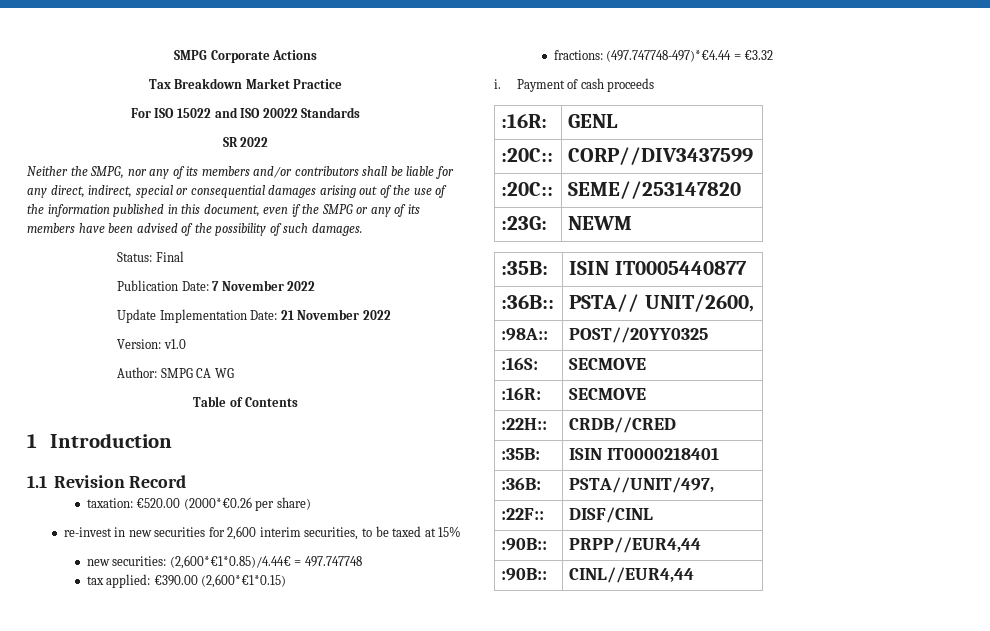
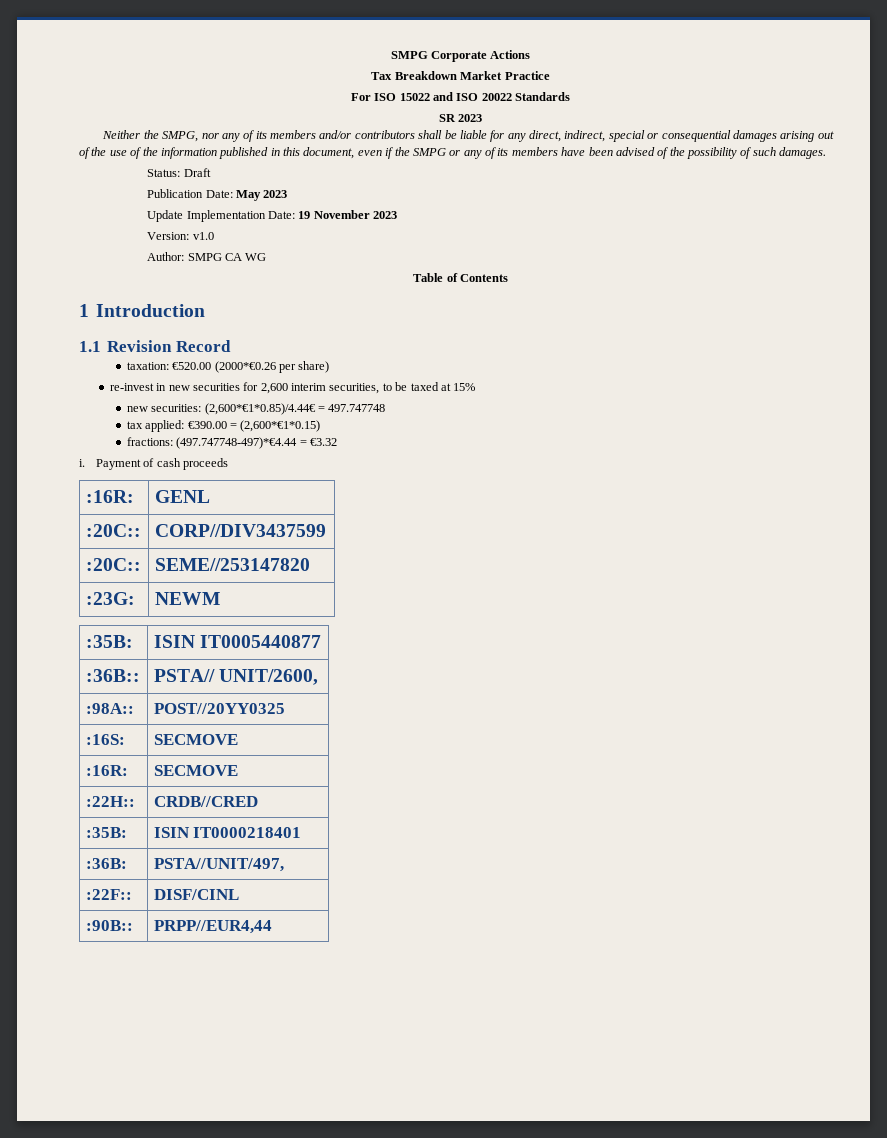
[240,137,269,147] 2022 -> [458,114,483,122] 2023
[155,251,184,262] Final -> [183,168,211,177] Draft
[212,280,316,291] 7 November 2022 -> [235,190,288,201] May 2023
[280,309,392,320] 21 November 2022 -> [298,210,398,219] 19 November 2023
(198, 580) none -> [229,423,237,429] =
[501,568,548,581] [569,567,695,583] // :90B:: | CINL//EUR4,44 -> (272, 927) none

